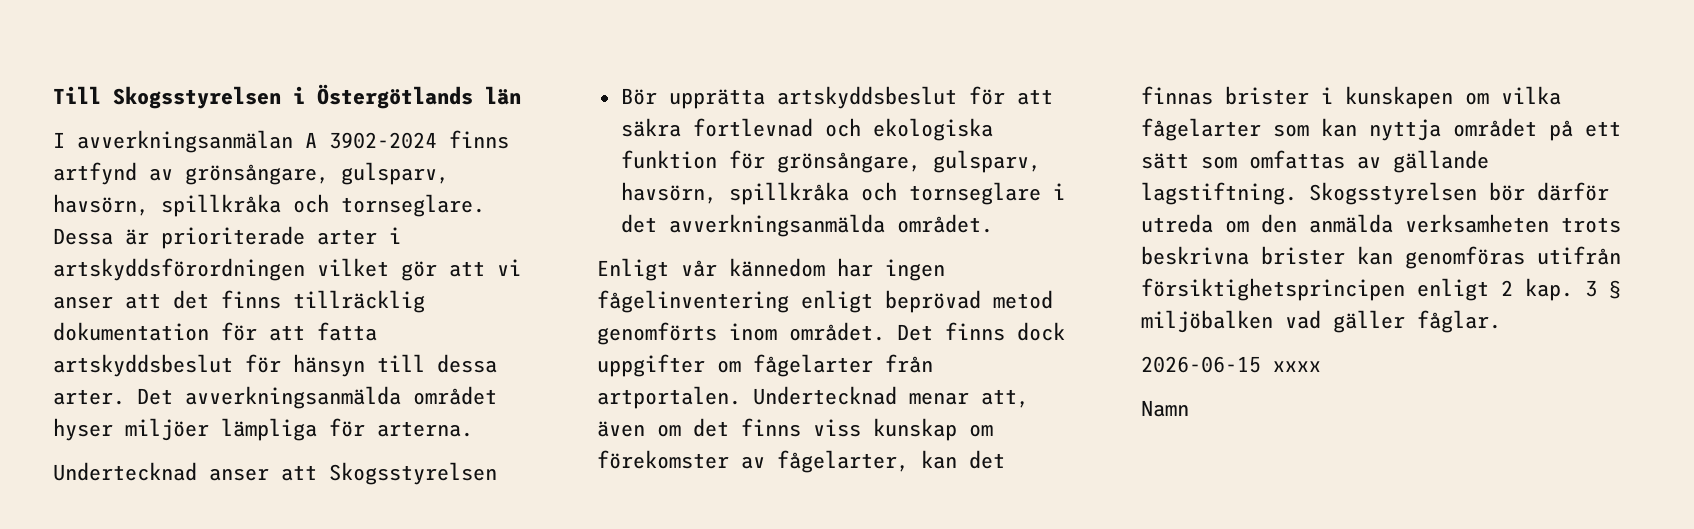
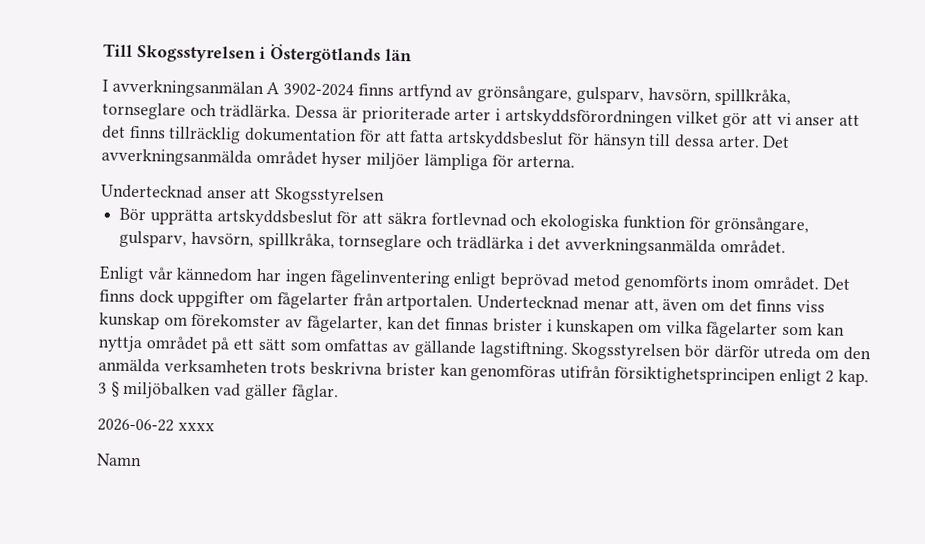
[161,194,485,217] spillkråka och tornseglare. -> [714,88,792,106] [102,102,292,120] spillkråka, tornseglare och trädlärka.
[728,182,1041,205] spillkråka och tornseglare -> [257,232,524,252] spillkråka, tornseglare och trädlärka
[1141,356,1261,373] 2026-06-15 -> [97,418,174,432] 2026-06-22

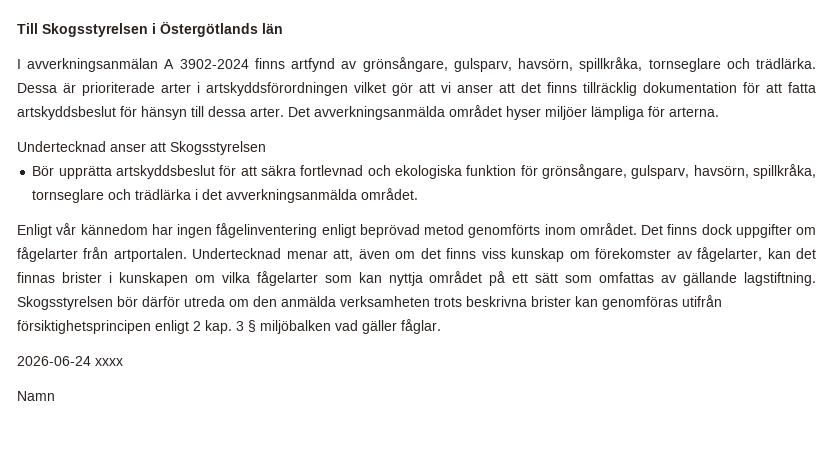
[97,418,174,432] 2026-06-22 -> [17,356,91,366] 2026-06-24

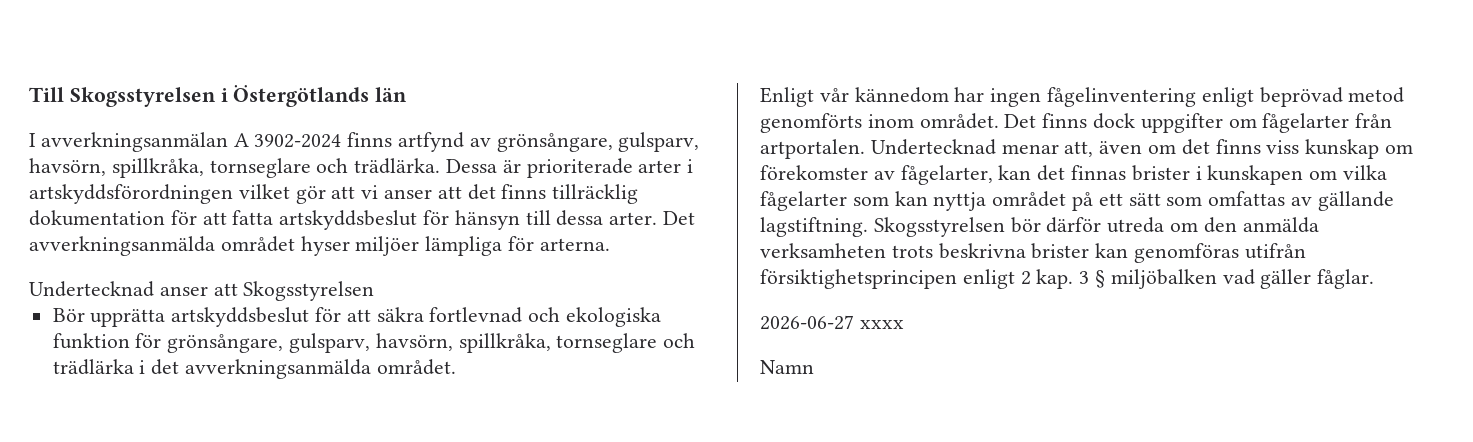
[17,356,91,366] 2026-06-24 -> [760,315,854,330] 2026-06-27

